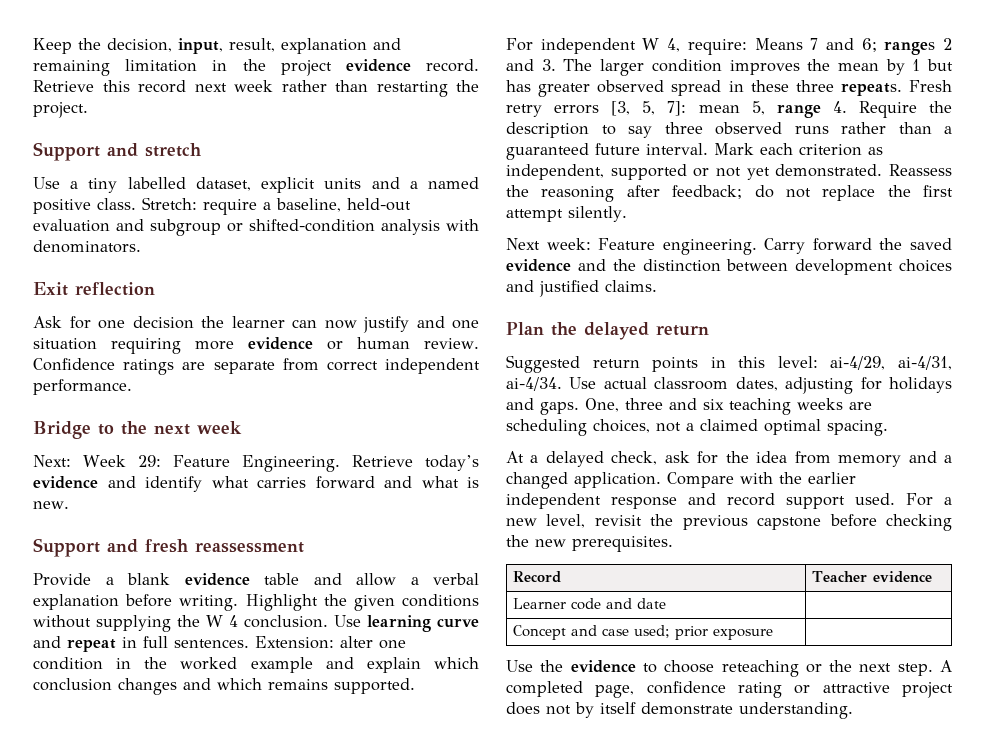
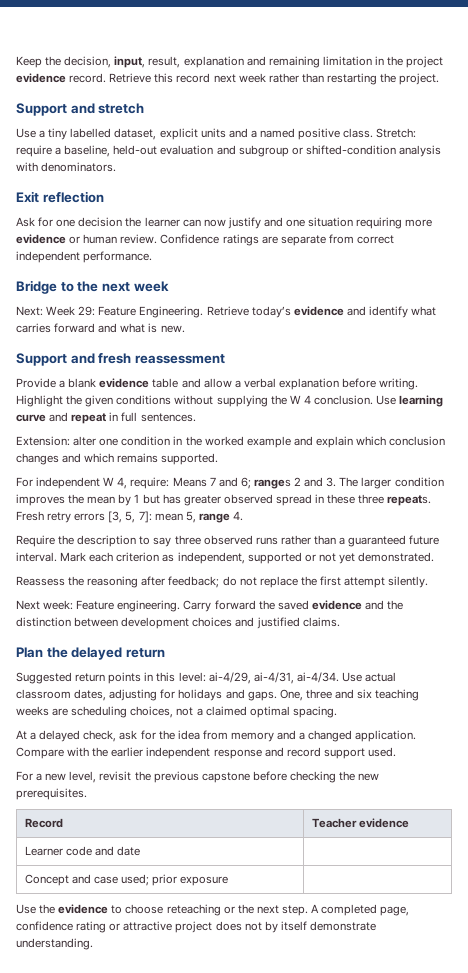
(249, 643) none -> (196, 417) //
(847, 107) none -> (243, 516) //
(883, 170) none -> (435, 557) //
(895, 499) none -> (396, 752) //

